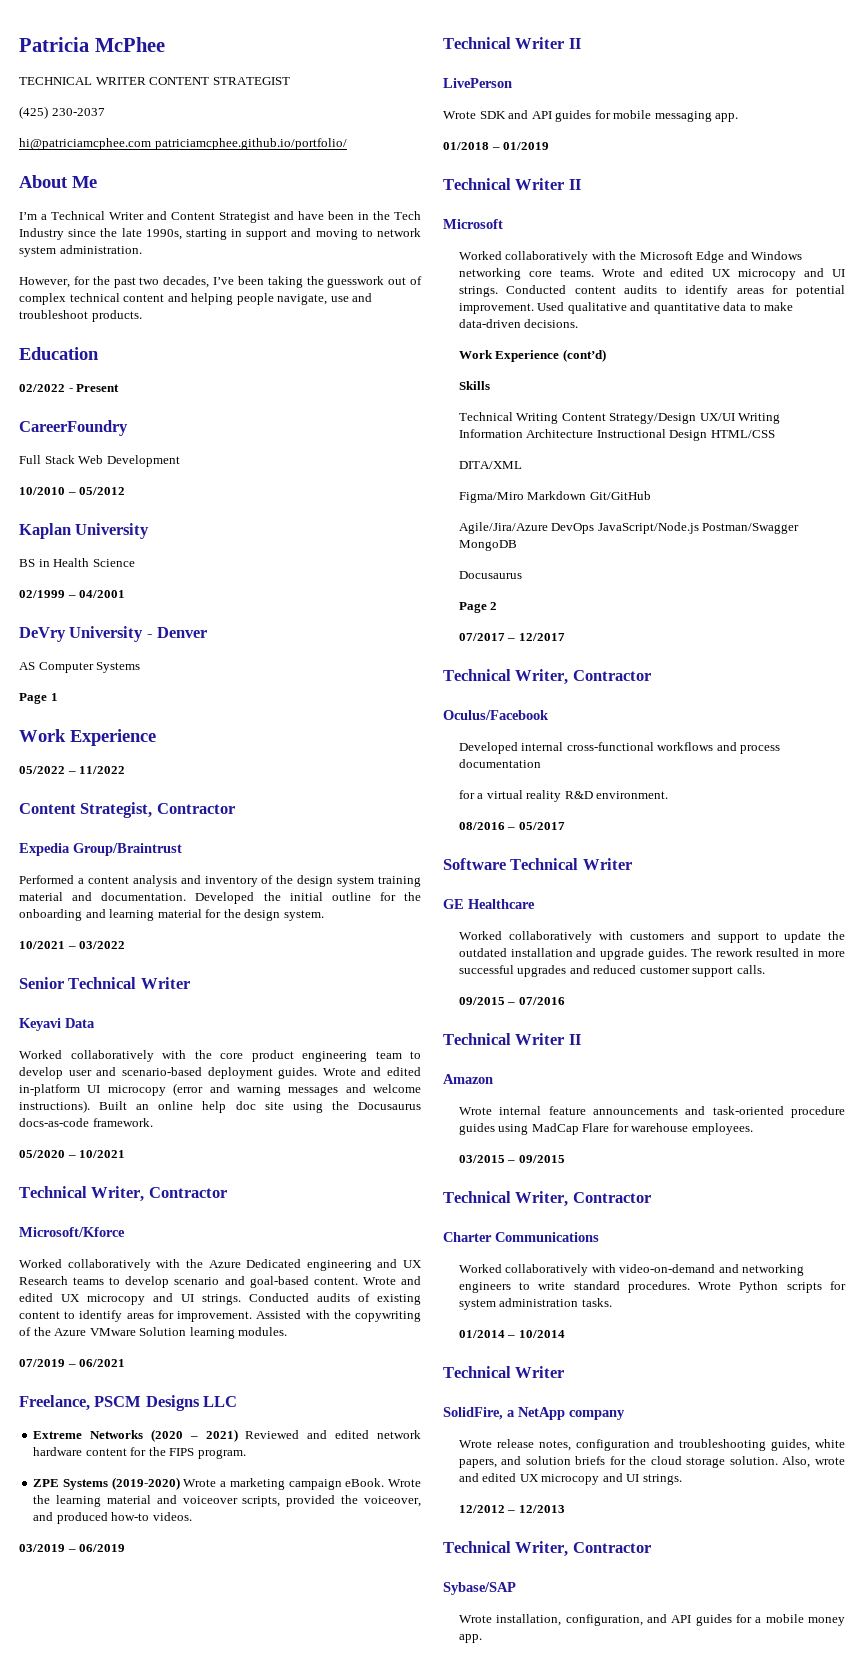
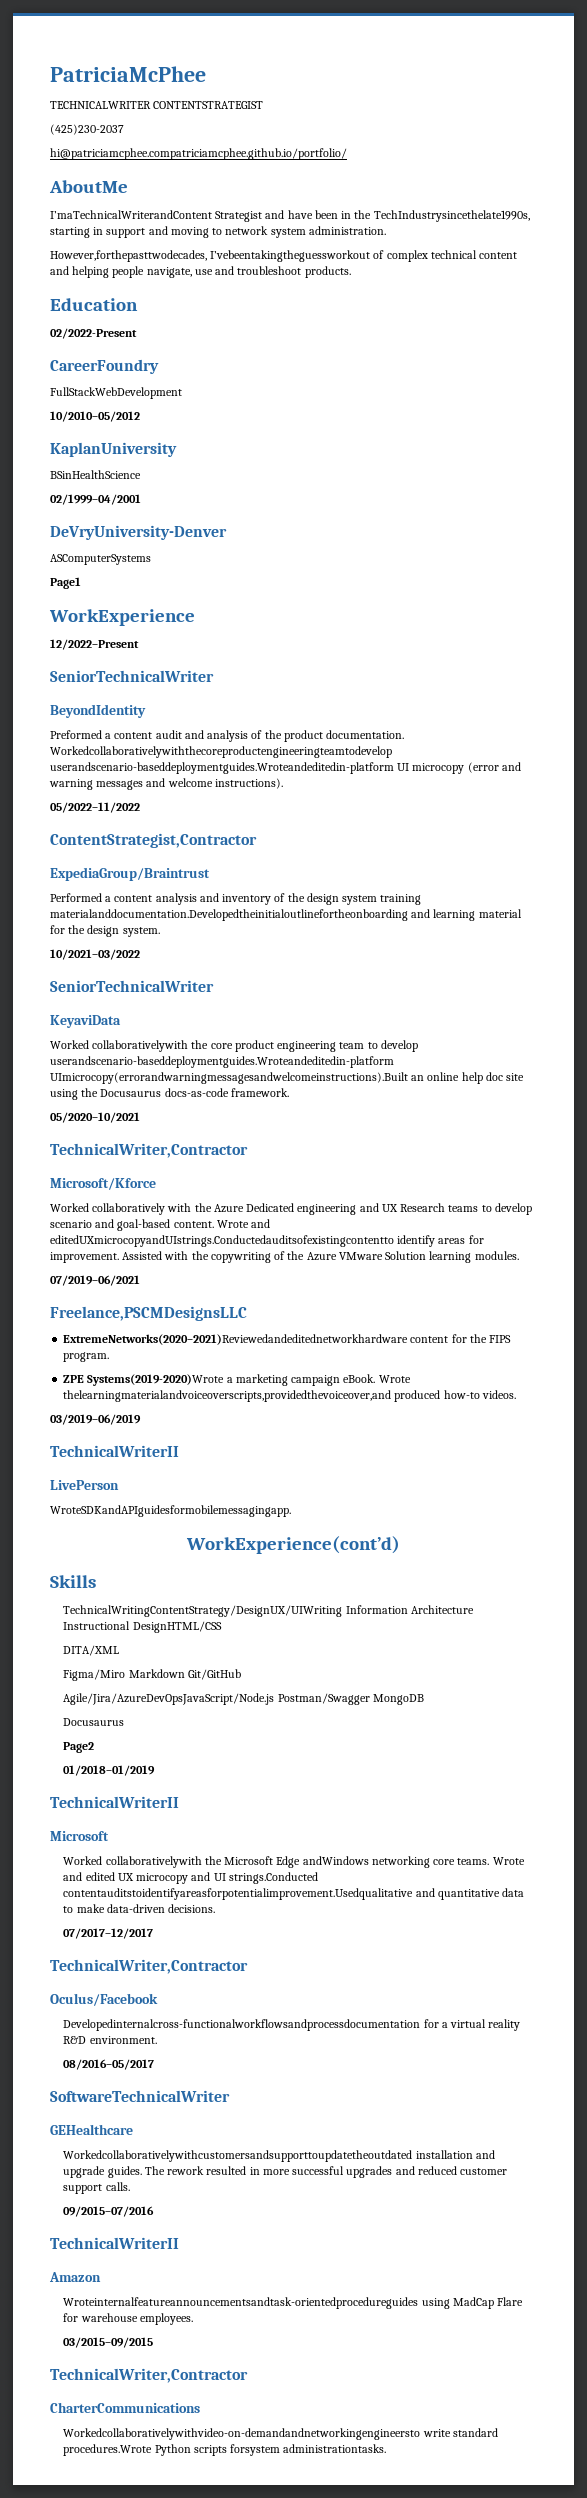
[19,37,165,52] [19,77,290,85] [19,106,105,119] [19,138,347,150] [19,175,97,188] [19,211,215,220] Patricia McPhee // TECHNICAL WRITER CONTENT STRATEGIST // (425) 230-2037 // hi@patriciamcphee.com patriciamcphee.github.io/portfolio/ // About Me // I’m a Technical Writer and Content -> [50,66,206,82] [50,101,264,109] [50,124,124,135] [50,148,347,160] [49,180,128,193] [50,210,212,219] PatriciaMcPhee // TECHNICALWRITER CONTENTSTRATEGIST // (425)230-2037 // hi@patriciamcphee.compatriciamcphee.github.io/portfolio/ // AboutMe // I’maTechnicalWriterandContent
[394,211,421,220] [19,228,182,240] Tech Industry since the late 1990s, -> [373,210,530,222] TechIndustrysincethelate1990s,
[19,276,407,288] However, for the past two decades, I’ve been taking the guesswork out -> [50,250,371,262] However,forthepasttwodecades, I’vebeentakingtheguessworkout
[19,384,120,392] [19,420,128,436] [19,455,180,467] [19,487,126,495] [19,523,150,539] [19,558,135,567] [19,590,126,598] [19,626,208,642] [19,662,141,673] [19,693,58,704] [19,729,156,746] [19,766,126,774] [19,802,235,818] [19,843,182,856] 02/2022 - Present // CareerFoundry // Full Stack Web Development // 10/2010 – 05/2012 // Kaplan University // BS in Health Science // 02/1999 – 04/2001 // DeVry University - Denver // AS Computer Systems // Page 1 // Work Experience // 05/2022 – 11/2022 // Content Strategist, Contractor // Expedia Group/Braintrust -> [50,328,137,339] [50,359,159,374] [50,387,182,399] [50,411,140,422] [50,442,177,457] [50,470,141,479] [50,494,141,505] [50,525,227,540] [50,554,151,565] [50,577,81,589] [49,609,195,626] [50,639,139,650] [50,670,214,682] [50,704,146,718] [50,730,405,742] [50,746,392,758] [50,762,521,774] [49,778,283,790] [50,802,140,813] [50,833,257,848] [50,867,210,881] 02/2022-Present // CareerFoundry // FullStackWebDevelopment // 10/2010–05/2012 // KaplanUniversity // BSinHealthScience // 02/1999–04/2001 // DeVryUniversity-Denver // ASComputerSystems // Page1 // WorkExperience // 12/2022–Present // SeniorTechnicalWriter // BeyondIdentity // Preformed a content audit and analysis of the product documentation. Workedcollaborativelywiththecoreproductengineeringteamtodevelop userandscenario-baseddeploymentguides.Wroteandeditedin-platform UI microcopy (error and warning messages and welcome instructions). // 05/2022–11/2022 // ContentStrategist,Contractor // ExpediaGroup/Braintrust
[19,892,421,904] [19,909,82,921] material and documentation. Developed the initial outline for the onboarding -> [50,909,408,921] materialanddocumentation.Developedtheinitialoutlinefortheonboarding
[19,941,126,949] [19,977,190,989] [19,1018,95,1031] [19,1050,186,1062] 10/2021 – 03/2022 // Senior Technical Writer // Keyavi Data // Worked collaboratively with -> [50,949,140,960] [50,980,214,992] [50,1015,121,1028] [50,1040,189,1052] 10/2021–03/2022 // SeniorTechnicalWriter // KeyaviData // Worked collaborativelywith
[68,1067,421,1079] [19,1083,421,1096] [19,1100,128,1113] user and scenario-based deployment guides. Wrote and edited in-platform UI microcopy (error and warning messages and welcome instructions). Built -> [50,1056,394,1068] [50,1072,408,1084] userandscenario-baseddeploymentguides.Wroteandeditedin-platform UImicrocopy(errorandwarningmessagesandwelcomeinstructions).Built
[19,1150,126,1158] [19,1186,227,1202] 05/2020 – 10/2021 // Technical Writer, Contractor -> [50,1112,140,1123] [50,1143,248,1158] 05/2020–10/2021 // TechnicalWriter,Contractor
[19,1293,421,1305] [19,1311,76,1319] edited UX microcopy and UI strings. Conducted audits of existing content to -> [50,1235,394,1247] editedUXmicrocopyandUIstrings.Conductedauditsofexistingcontentto
[19,1359,126,1367] [19,1395,238,1411] [33,1429,421,1442] [33,1447,83,1456] 07/2019 – 06/2021 // Freelance, PSCM Designs LLC // Extreme Networks (2020 – 2021) Reviewed and edited network hardware -> [50,1275,140,1286] [50,1306,247,1321] [63,1334,409,1345] 07/2019–06/2021 // Freelance,PSCMDesignsLLC // ExtremeNetworks(2020–2021)Reviewedandeditednetworkhardware
[63,1477,217,1490] Systems (2019-2020) Wrote -> [87,1374,225,1386] Systems(2019-2020)Wrote
[33,1495,421,1507] [33,1512,192,1524] [19,1544,126,1552] [443,37,581,49] [443,78,512,88] [443,110,739,122] [443,142,550,150] [443,178,581,190] the learning material and voiceover scripts, provided the voiceover, and produced how-to videos. // 03/2019 – 06/2019 // Technical Writer II // LivePerson // Wrote SDK and API guides for mobile messaging app. // 01/2018 – 01/2019 // Technical Writer II -> [63,1390,516,1402] [50,1414,141,1425] [50,1445,179,1457] [50,1480,119,1490] [50,1505,291,1517] [186,1536,400,1554] [50,1575,96,1588] [63,1605,474,1617] [63,1621,222,1633] [63,1645,120,1656] [63,1669,241,1681] [63,1693,424,1705] [63,1718,125,1726] [63,1742,95,1753] [63,1765,156,1776] [50,1796,179,1808] thelearningmaterialandvoiceoverscripts,providedthevoiceover,and produced how-to videos. // 03/2019–06/2019 // TechnicalWriterII // LivePerson // WroteSDKandAPIguidesformobilemessagingapp. // WorkExperience(cont’d) // Skills // TechnicalWritingContentStrategy/DesignUX/UIWriting Information Architecture Instructional DesignHTML/CSS // DITA/XML // Figma/Miro Markdown Git/GitHub // Agile/Jira/AzureDevOpsJavaScript/Node.js Postman/Swagger MongoDB // Docusaurus // Page2 // 01/2018–01/2019 // TechnicalWriterII
[505,251,616,263] collaboratively with -> [105,1856,202,1868] collaborativelywith
[727,251,803,260] and Windows -> [302,1856,369,1865] andWindows
[458,285,845,297] [458,302,627,314] strings. Conducted content audits to identify areas for potential improvement. Used qualitative -> [228,1872,318,1884] [63,1888,414,1900] strings.Conducted contentauditstoidentifyareasforpotentialimprovement.Usedqualitative
[458,349,606,362] [458,381,490,390] [458,412,781,424] [458,429,775,441] [458,461,522,469] [458,491,651,503] [458,522,800,534] [458,540,517,551] [458,571,522,579] [458,602,498,613] [458,633,565,641] [443,669,651,685] [443,710,549,720] [458,742,781,754] [458,759,541,768] Work Experience (cont’d) // Skills // Technical Writing Content Strategy/Design UX/UI Writing Information Architecture Instructional Design HTML/CSS // DITA/XML // Figma/Miro Markdown Git/GitHub // Agile/Jira/Azure DevOps JavaScript/Node.js Postman/Swagger MongoDB // Docusaurus // Page 2 // 07/2017 – 12/2017 // Technical Writer, Contractor // Oculus/Facebook // Developed internal cross-functional workflows and process documentation // -> [63,1928,154,1939] [50,1959,248,1974] [50,1993,158,2006] [63,2019,421,2031] 07/2017–12/2017 // TechnicalWriter,Contractor // Oculus/Facebook // Developedinternalcross-functionalworkflowsandprocessdocumentation
[458,822,565,830] [443,858,632,870] [443,899,535,909] [458,931,845,943] [458,948,507,957] 08/2016 – 05/2017 // Software Technical Writer // GE Healthcare // Worked collaboratively with customers and support to update the outdated -> [63,2059,155,2070] [50,2090,230,2102] [50,2124,133,2135] [63,2150,413,2162] 08/2016–05/2017 // SoftwareTechnicalWriter // GEHealthcare // Workedcollaborativelywithcustomersandsupporttoupdatetheoutdated
[458,997,565,1005] [443,1033,581,1045] [443,1074,493,1084] [458,1106,845,1118] [458,1123,495,1135] 09/2015 – 07/2016 // Technical Writer II // Amazon // Wrote internal feature announcements and task-oriented procedure guides -> [63,2206,155,2217] [50,2237,179,2249] [49,2272,101,2282] [63,2297,419,2309] 09/2015–07/2016 // TechnicalWriterII // Amazon // Wroteinternalfeatureannouncementsandtask-orientedprocedureguides
[458,1155,565,1163] [443,1191,651,1207] [443,1232,599,1242] [458,1264,805,1276] [458,1281,846,1293] [458,1298,612,1310] [458,1330,565,1338] [443,1366,565,1378] [443,1407,625,1420] [458,1439,845,1451] [458,1456,845,1468] [458,1473,682,1485] [458,1505,565,1513] [443,1541,651,1557] [443,1582,516,1595] [458,1614,845,1626] [458,1634,482,1643] 03/2015 – 09/2015 // Technical Writer, Contractor // Charter Communications // Worked collaboratively with video-on-demand and networking engineers to write standard procedures. Wrote Python scripts for system administration tasks. // 01/2014 – 10/2014 // Technical Writer // SolidFire, a NetApp company // Wrote release notes, configuration and troubleshooting guides, white papers, and solution briefs for the cloud storage solution. Also, wrote and edited UX microcopy and UI strings. // 12/2012 – 12/2013 // Technical Writer, Contractor // Sybase/SAP // Wrote installation, configuration, and API guides for a mobile money app. -> [63,2337,154,2348] [50,2368,248,2383] [50,2402,200,2413] [63,2428,498,2440] [63,2444,387,2456] 03/2015–09/2015 // TechnicalWriter,Contractor // CharterCommunications // Workedcollaborativelywithvideo-on-demandandnetworkingengineersto write standard procedures.Wrote Python scripts forsystem administrationtasks.

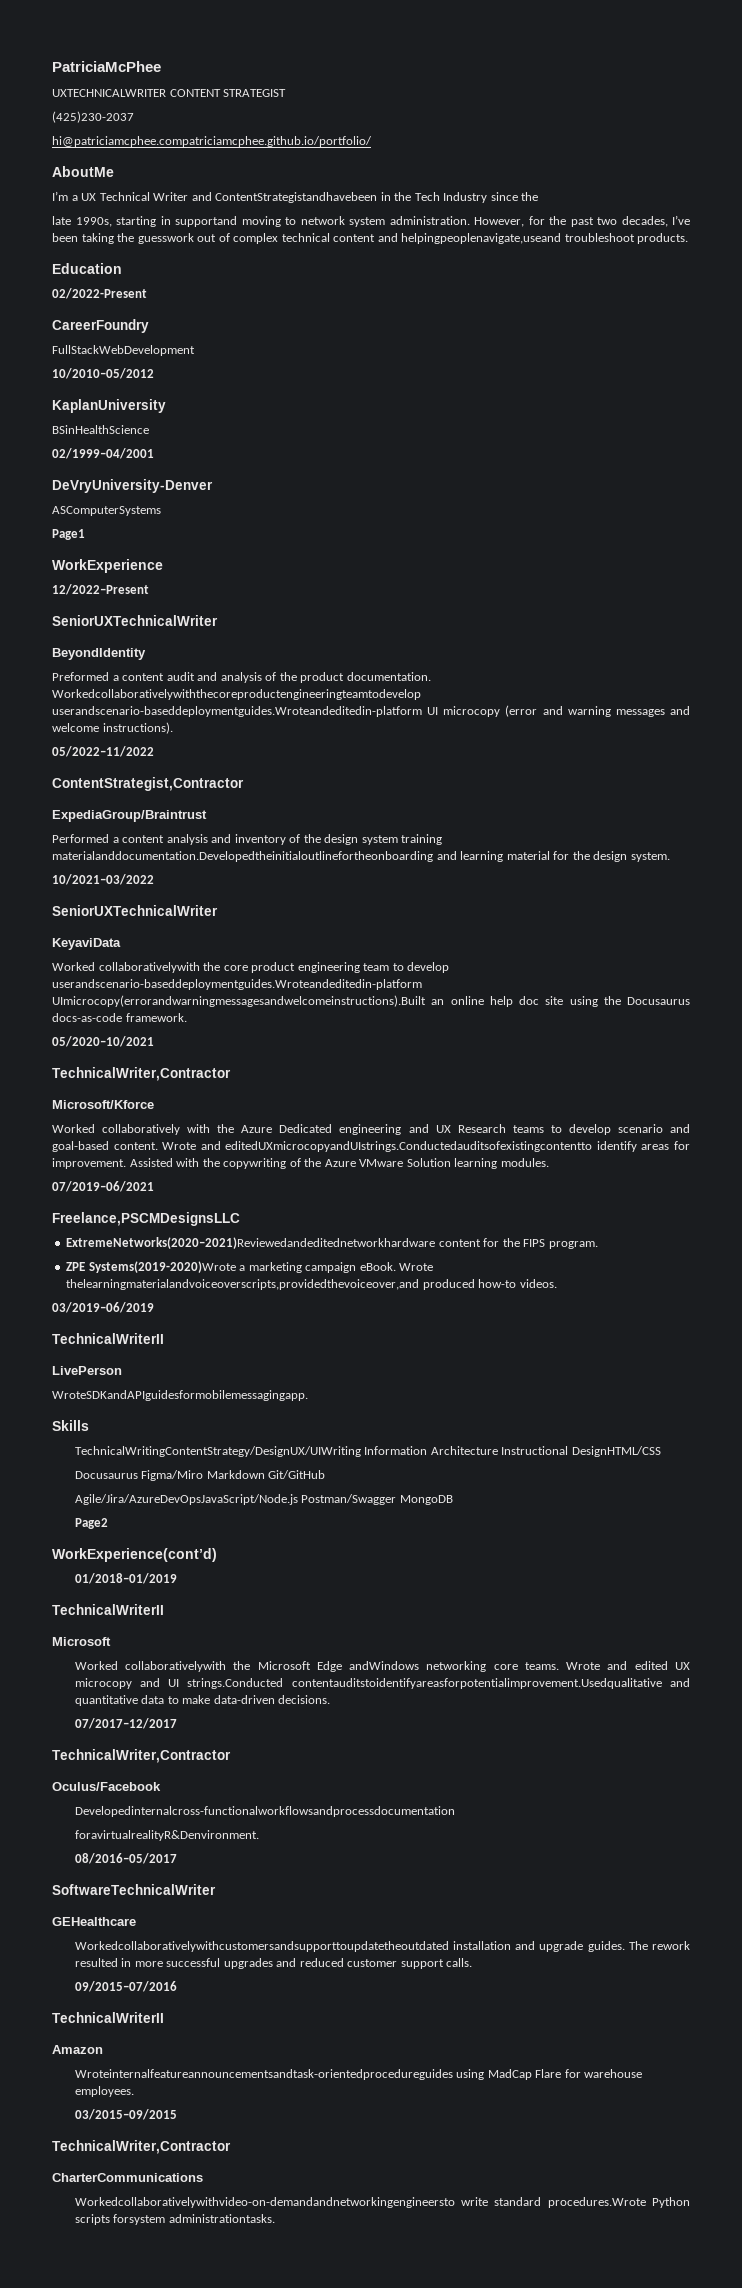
[50,101,264,109] TECHNICALWRITER CONTENTSTRATEGIST -> [52,89,287,97] UXTECHNICALWRITER CONTENT STRATEGIST
[50,210,530,222] [50,226,168,238] I’maTechnicalWriterandContent Strategist and have been in the TechIndustrysincethelate1990s, starting in support and -> [52,191,539,203] [52,216,237,227] I’m a UX Technical Writer and ContentStrategistandhavebeen in the Tech Industry since the // late 1990s, starting in supportand
[50,250,371,262] // However,forthepasttwodecades, I’vebeentakingtheguessworkout -> [474,215,690,227] [52,233,217,244] However, for the past two decades, I’ve been taking the guesswork out
[72,266,235,278] helping people navigate, use and -> [401,233,562,244] helpingpeoplenavigate,useand
[50,670,214,682] SeniorTechnicalWriter -> [52,615,218,626] SeniorUXTechnicalWriter
[50,980,214,992] SeniorTechnicalWriter -> [52,905,218,916] SeniorUXTechnicalWriter
[186,1536,400,1554] // WorkExperience(cont’d) -> (308, 1395) none
[63,1645,120,1656] DITA/XML // -> [74,1471,138,1479] Docusaurus
[63,1718,125,1726] [63,1742,95,1753] Docusaurus // Page2 -> [74,1518,108,1529] [52,1548,217,1562] Page2 // WorkExperience(cont’d)
[423,2019,521,2031] [63,2036,157,2044] for a virtual reality R&D environment. -> [74,1830,259,1841] // foravirtualrealityR&Denvironment.

